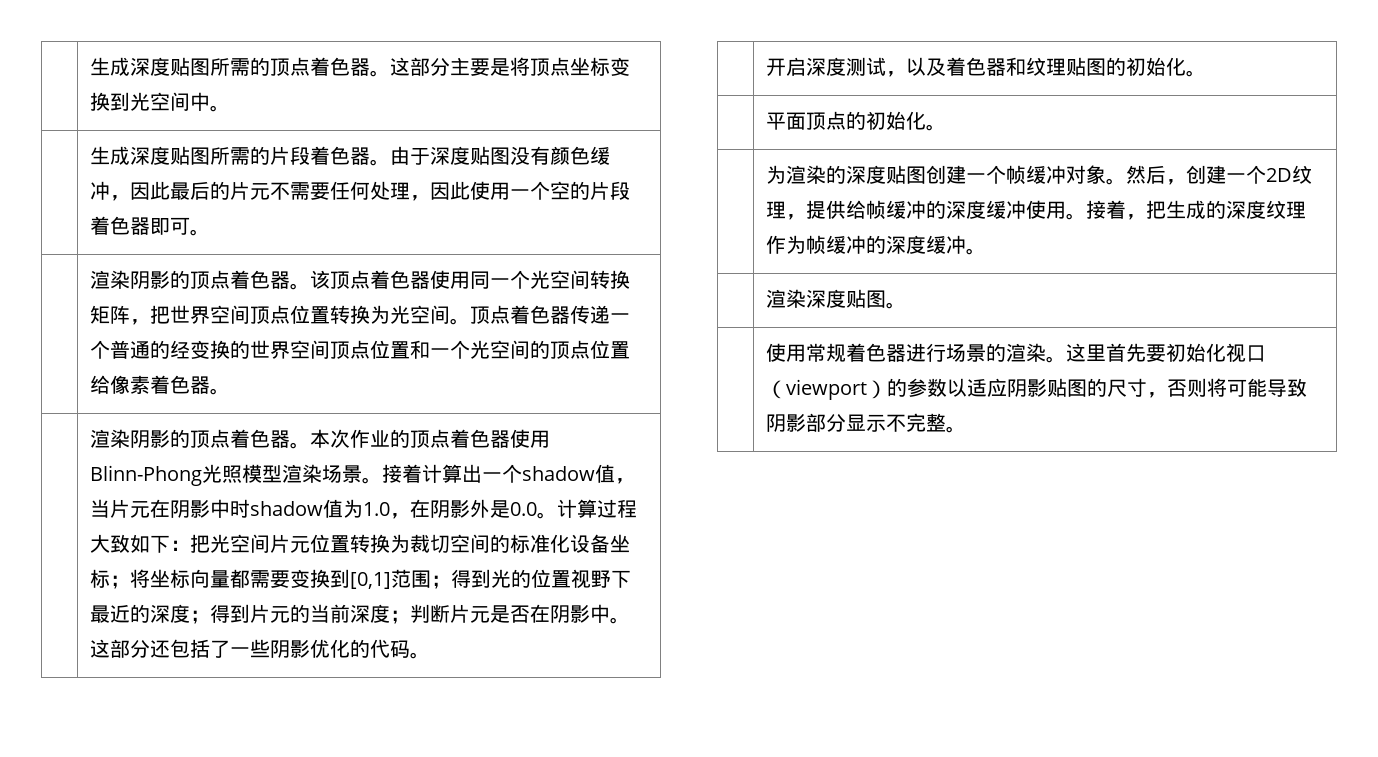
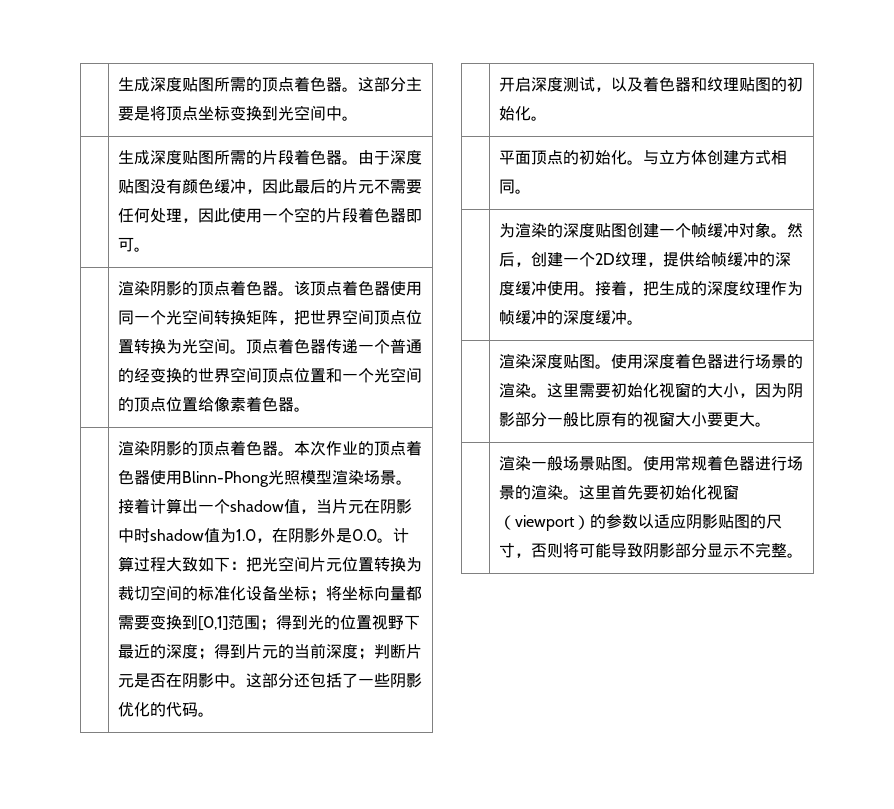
(947, 127) none -> [643,150,788,165] [499,179,532,194] 与立方体创建方式相同。
(907, 305) // | -> [611,353,804,369] [499,382,804,398] [499,411,772,427] [499,455,644,471] 使用深度着色器进行场景的渲染。这里需要初始化视窗的大小，因为阴影部分一般比原有的视窗大小要更大。 // | 渲染一般场景贴图。
[1246,345,1267,362] 口 -> [723,484,740,500] 窗

